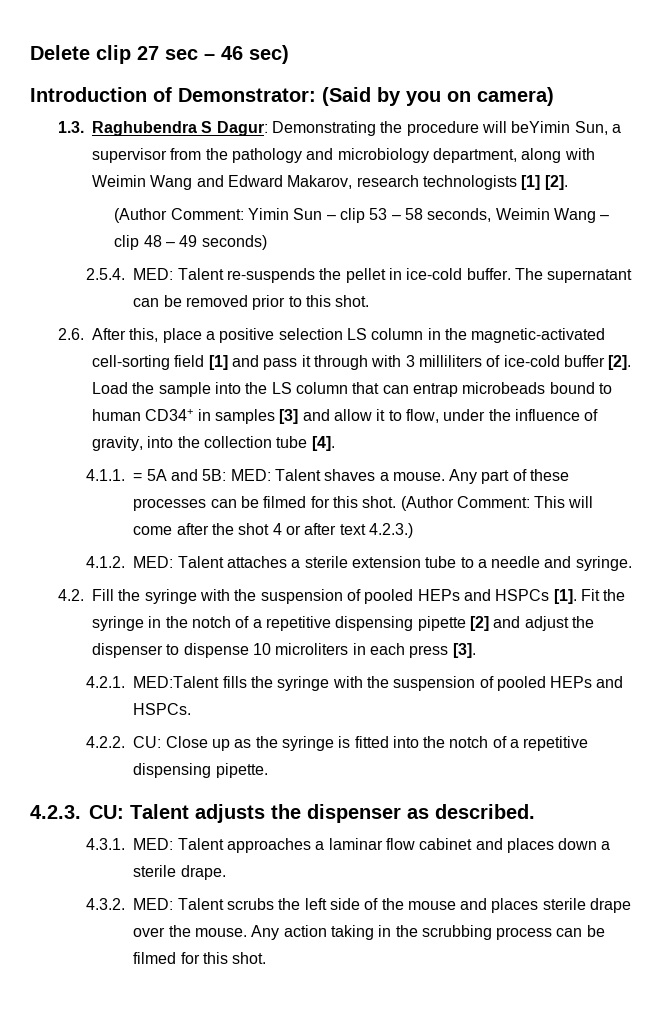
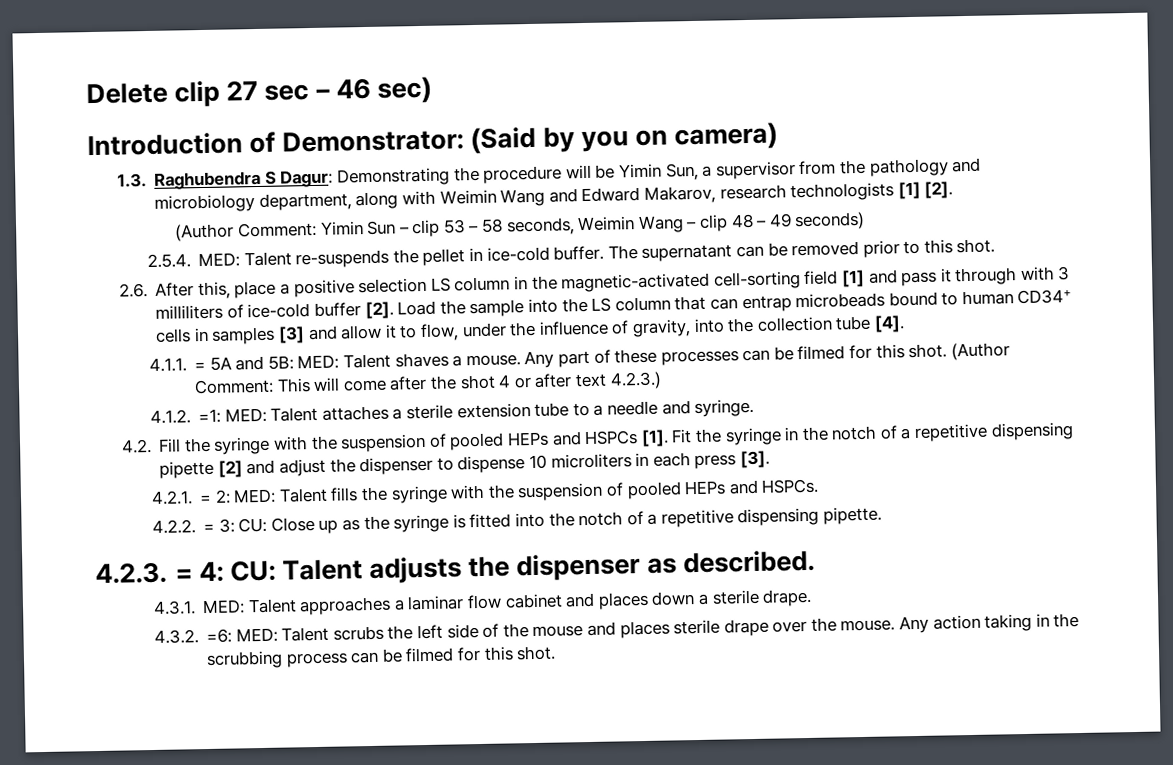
[511,121,571,133] beYimin -> [595,163,662,179] be Yimin
(194, 415) none -> [155,328,192,343] cells
(126, 562) none -> [198,408,222,424] =1:
[133,676,220,688] MED:Talent -> [199,487,328,504] = 2: MED: Talent
(126, 742) none -> [203,518,235,533] = 3:
(81, 812) none -> [174,561,224,583] = 4:
(126, 904) none -> [206,628,233,644] =6:

